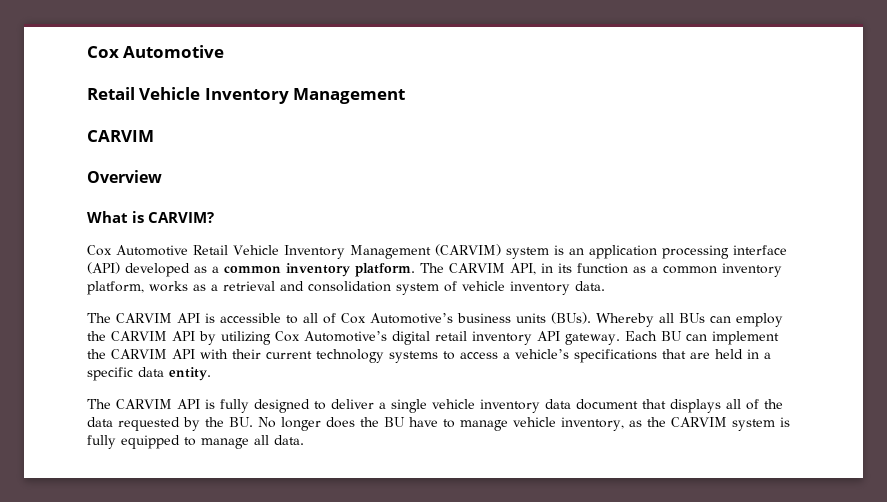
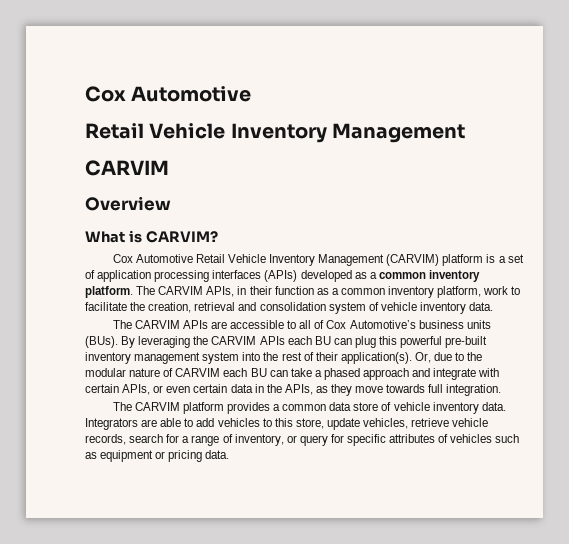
[505,245,787,259] [87,262,120,274] system is an application processing interface (API) -> [442,254,524,266] [85,270,298,282] platform is a set of application processing interfaces (APIs)
[510,263,572,275] API, in its -> [206,286,272,297] APIs, in their
[149,281,218,292] works as a -> [483,286,521,295] [85,302,192,313] work to facilitate the creation,
[177,313,215,323] API is -> [182,320,227,329] APIs are
[596,313,783,327] [87,331,779,345] [87,349,771,363] [87,367,211,381] [87,399,783,413] [87,417,790,431] [87,435,269,449] Whereby all BUs can employ the CARVIM API by utilizing Cox Automotive’s digital retail inventory API gateway. Each BU can implement the CARVIM API with their current technology systems to access a vehicle’s specifications that are held in a specific data entity. // The CARVIM API is fully designed to deliver a single vehicle inventory data document that displays all of the data requested by the BU. No longer does the BU have to manage vehicle inventory, as the CARVIM system is fully equipped to manage all -> [121,336,488,348] [85,352,483,364] [85,368,500,380] [85,384,502,396] [112,402,506,414] [85,418,489,430] [85,434,520,446] [85,450,203,462] By leveraging the CARVIM APIs each BU can plug this powerful pre-built inventory management system into the rest of their application(s). Or, due to the modular nature of CARVIM each BU can take a phased approach and integrate with certain APIs, or even certain data in the APIs, as they move towards full integration. // The CARVIM platform provides a common data store of vehicle inventory data. Integrators are able to add vehicles to this store, update vehicles, retrieve vehicle records, search for a range of inventory, or query for specific attributes of vehicles such as equipment or pricing

